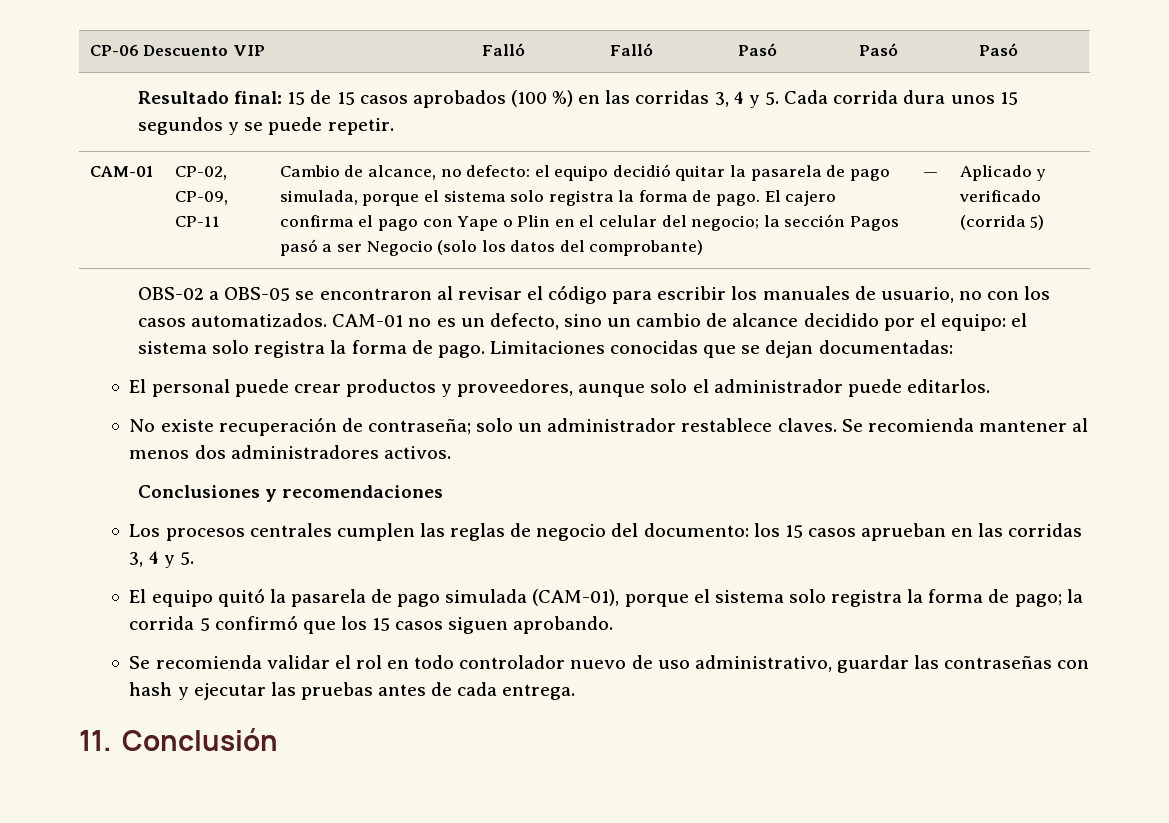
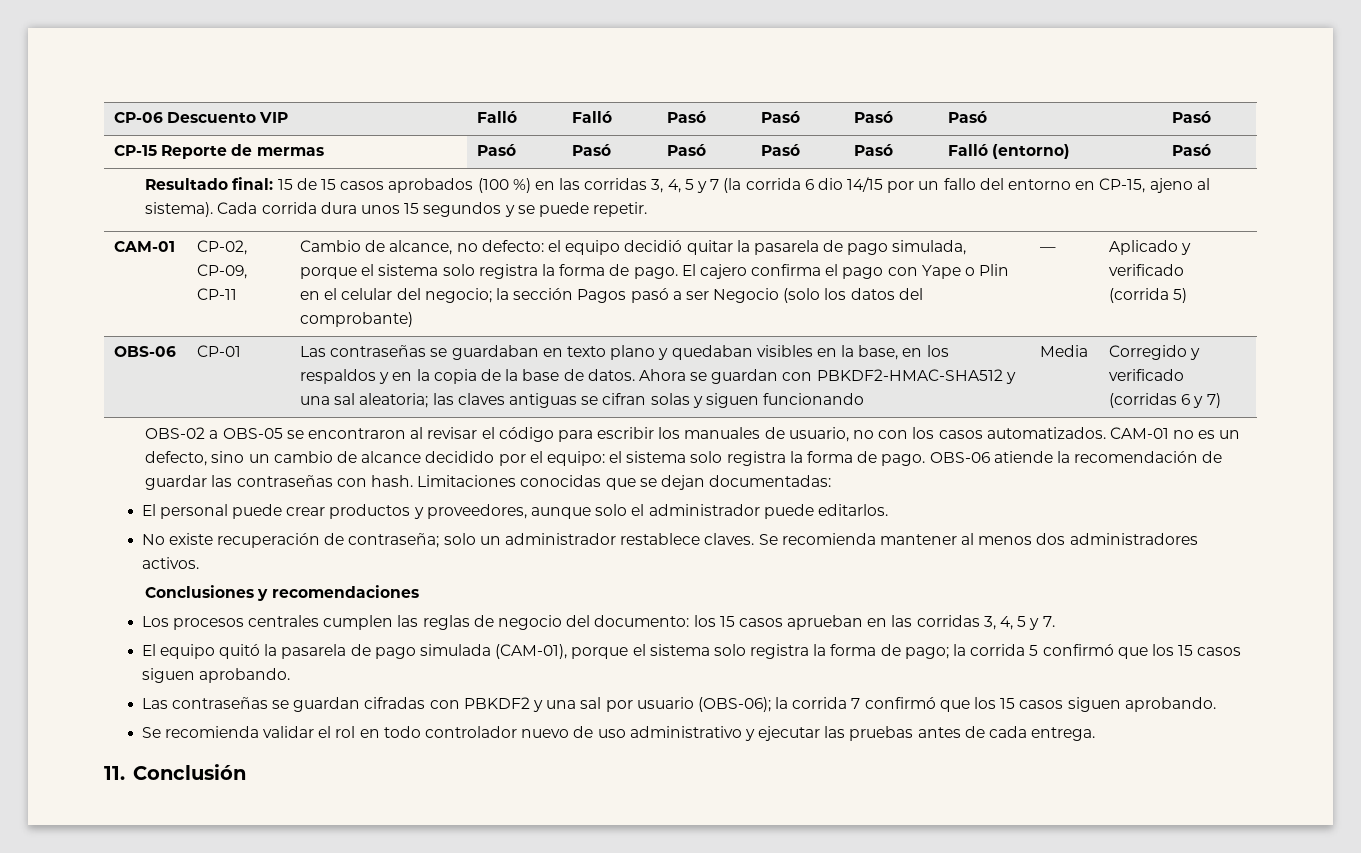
(1018, 49) none -> [948,111,988,123] [1172,111,1212,123] [114,144,324,159] [477,144,517,156] [572,144,612,156] [667,144,707,156] [761,144,801,156] [854,144,894,156] [948,144,1071,159] [1172,144,1212,156] | Pasó | Pasó // CP-15 Reporte de mermas | Pasó | Pasó | Pasó | Pasó | Pasó | Falló (entorno) | Pasó
[733,91,779,108] 4 y 5. -> [667,177,1210,193] [145,202,214,217] 4, 5 y 7 (la corrida 6 dio 14/15 por un fallo del entorno en CP-15, ajeno al sistema).
(1045, 222) none -> [114,346,177,357] [197,345,242,357] [300,345,949,360] [300,369,1016,384] [300,393,865,408] [1040,345,1089,357] [1109,345,1201,360] [1109,369,1185,381] [1109,393,1221,408] // OBS-06 | CP-01 | Las contraseñas se guardaban en texto plano y quedaban visibles en la base, en los respaldos y en la copia de la base de datos. Ahora se guardan con PBKDF2-HMAC-SHA512 y una sal aleatoria; las claves antiguas se cifran solas y siguen funcionando | Media | Corregido y verificado (corridas 6 y 7)
(485, 351) none -> [929,451,1223,463] [145,475,413,490] OBS-06 atiende la recomendación de guardar las contraseñas con hash.
[148,551,194,568] 4 y 5. -> [999,616,1055,630] 4, 5 y 7.
(614, 625) none -> [141,697,1216,712] // Las contraseñas se guardan cifradas con PBKDF2 y una sal por usuario (OBS-06); la corrida 7 confirmó que los 15 casos siguen aprobando.
[694,655,1090,673] [129,682,173,696] administrativo, guardar las contraseñas con hash -> [629,726,742,738] administrativo

